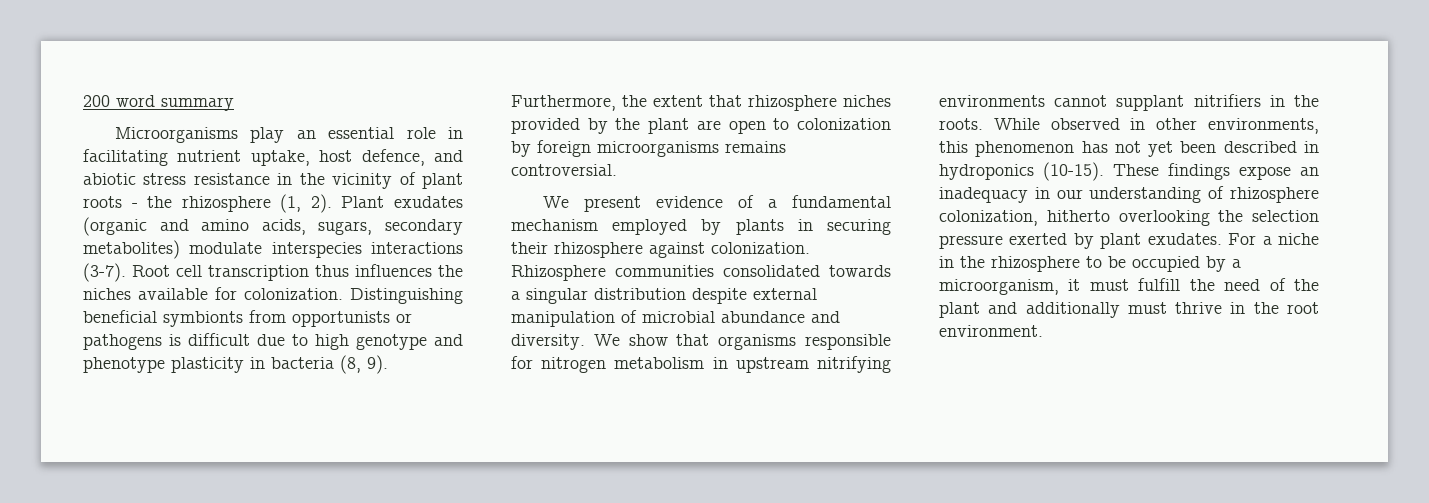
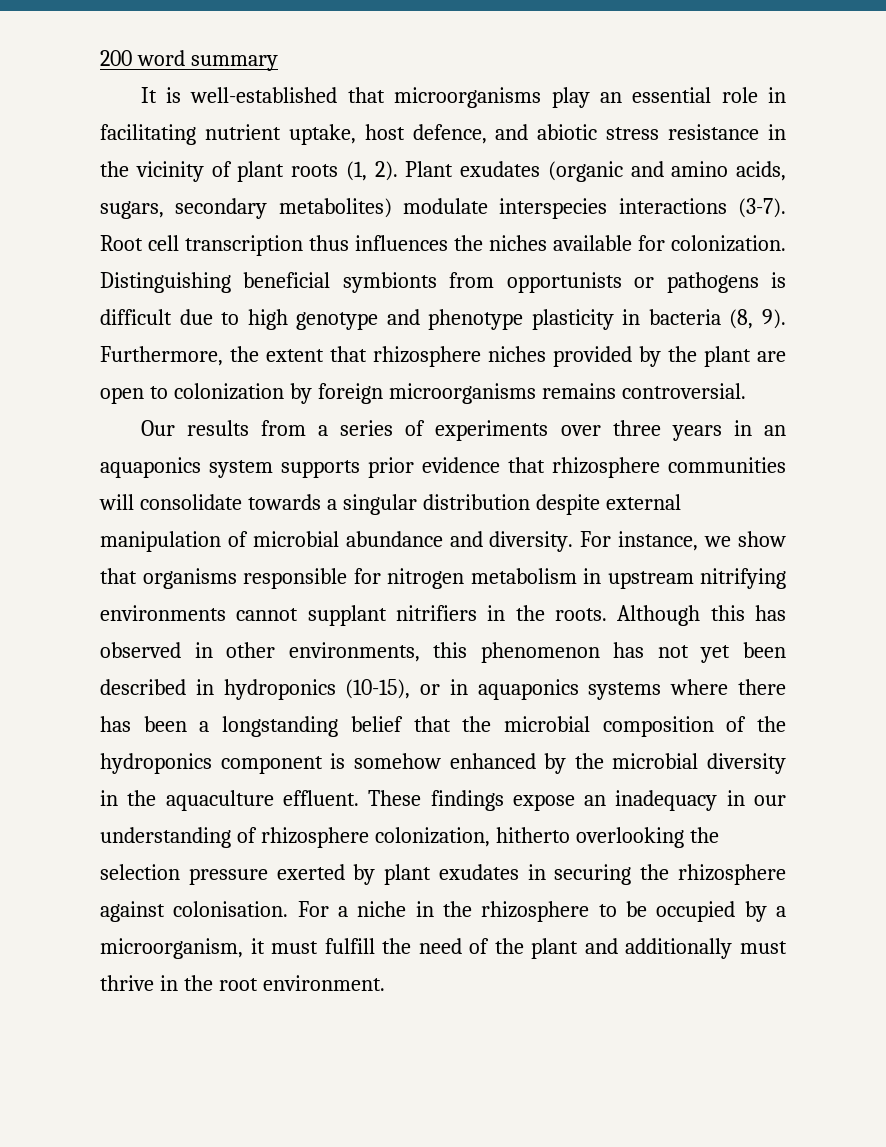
[115,127,239,143] Microorganisms -> [140,87,542,108] It is well-established that microorganisms
[131,196,271,212] - the rhizosphere -> (338, 170) none
[543,195,891,212] [511,219,891,235] [511,242,810,258] [511,265,820,281] We present evidence of a fundamental mechanism employed by plants in securing their rhizosphere against colonization. Rhizosphere communities consolidated -> [140,420,786,441] [100,457,786,478] [99,494,242,510] Our results from a series of experiments over three years in an aquaponics system supports prior evidence that rhizosphere communities will consolidate
[593,334,620,346] We -> [580,531,732,551] For instance, we
[993,118,1040,130] While -> [617,605,786,626] Although this has
[1043,162,1104,181] (10-15). -> [345,679,786,700] [100,716,786,737] [100,753,786,774] [100,790,359,811] (10-15), or in aquaponics systems where there has been a longstanding belief that the microbial composition of the hydroponics component is somehow enhanced by the microbial diversity in the aquaculture effluent.
[1147,233,1222,245] exudates. -> [438,864,786,885] [100,901,289,922] exudates in securing the rhizosphere against colonisation.

